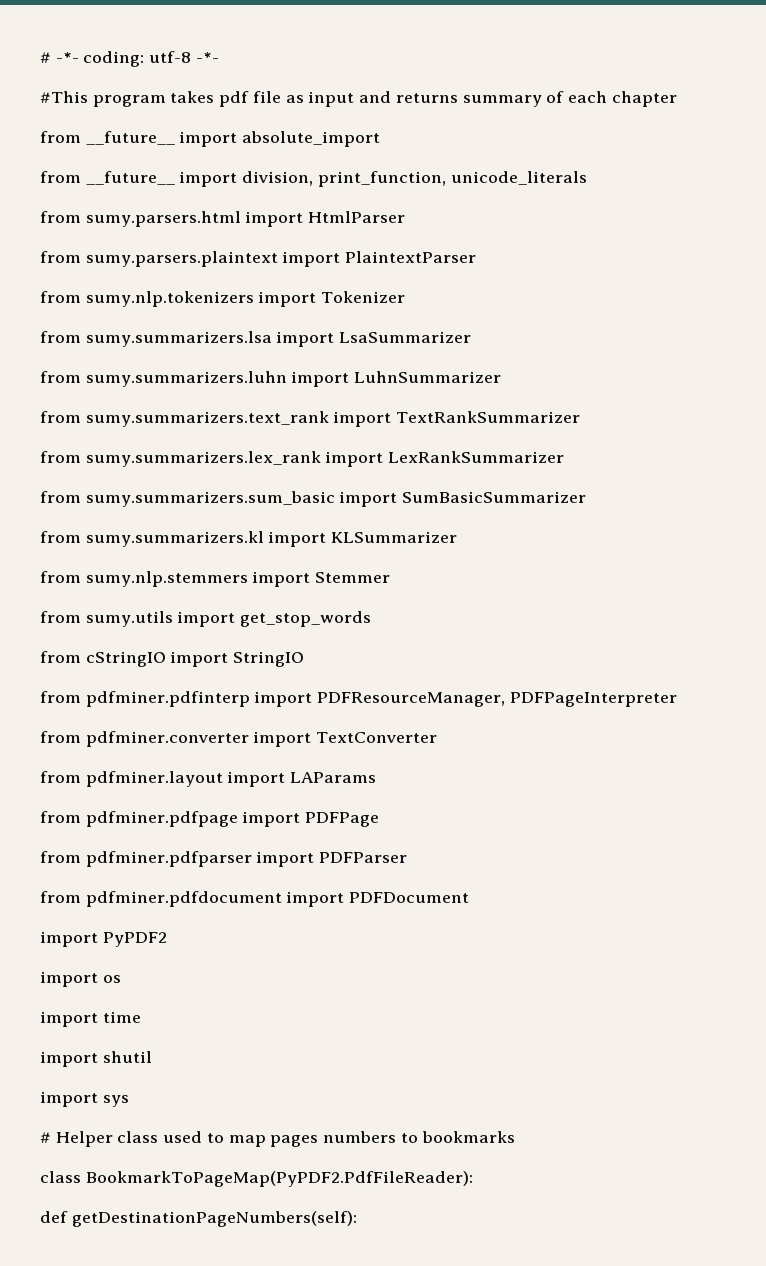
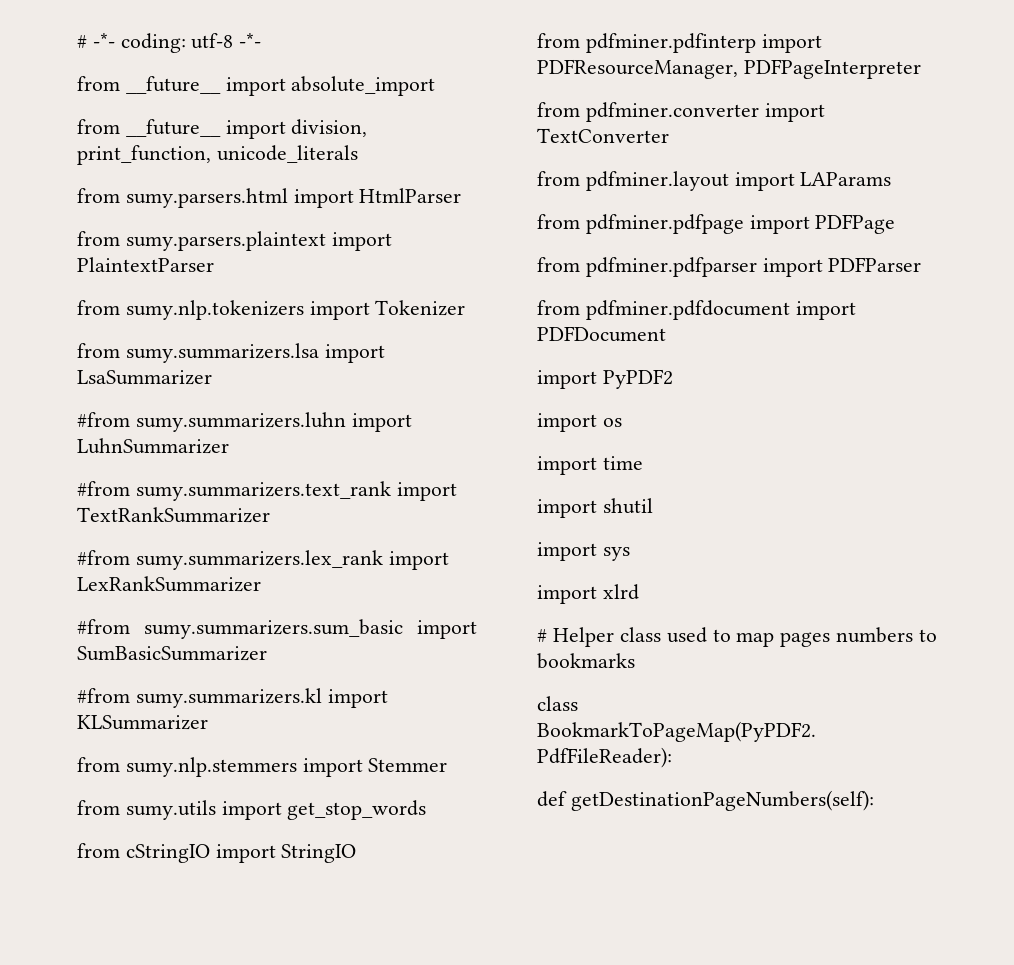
[40,91,677,107] // #This program takes pdf file as input and returns summary of each chapter -> (262, 40) none
[40,371,81,383] from -> [77,412,130,427] #from
[40,411,81,423] from -> [77,481,130,496] #from
[40,451,81,463] from -> [77,550,130,565] #from
[40,491,81,503] from -> [77,619,130,634] #from
[40,531,81,543] from -> [77,688,130,703] #from
(129, 1101) none -> [537,584,639,604] // import xlrd

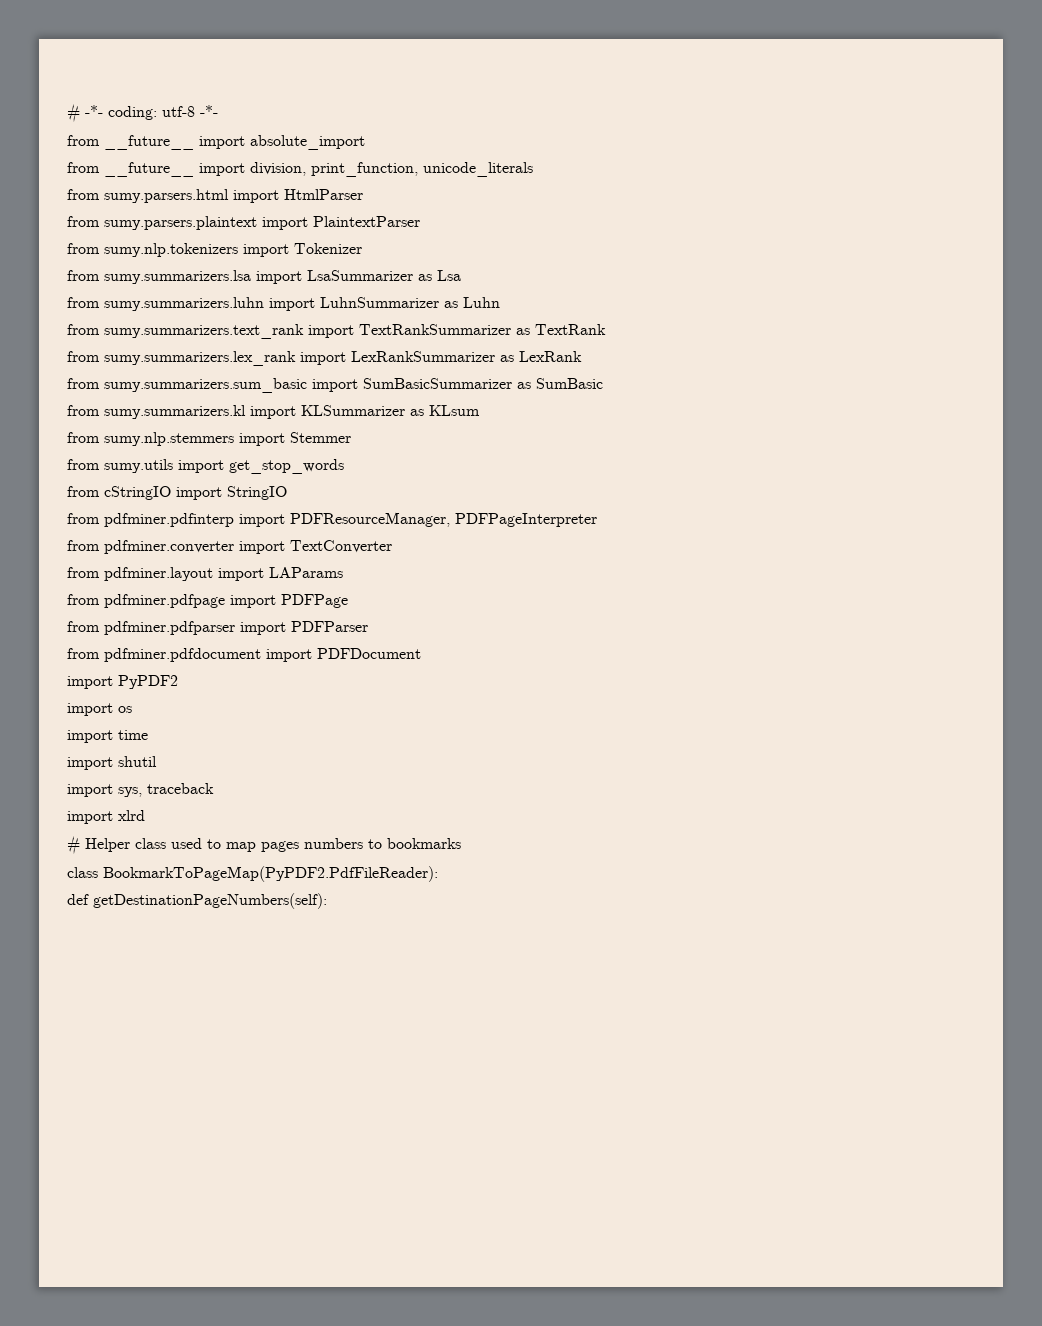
[77,412,130,427] // #from -> [418,270,461,281] [67,297,100,308] as Lsa // from
[77,481,130,496] // #from -> [444,297,500,308] [67,324,100,335] as Luhn // from
[77,550,130,565] // #from -> [516,324,606,335] [67,351,100,362] as TextRank // from
[77,619,130,634] // #from -> [500,351,582,362] [67,378,100,389] as LexRank // from
[77,688,130,703] // #from -> [517,378,603,389] [67,405,100,416] as SumBasic // from
(208, 722) none -> [410,405,480,416] as KLsum
[602,547,630,561] sys -> [118,783,214,797] sys, traceback

